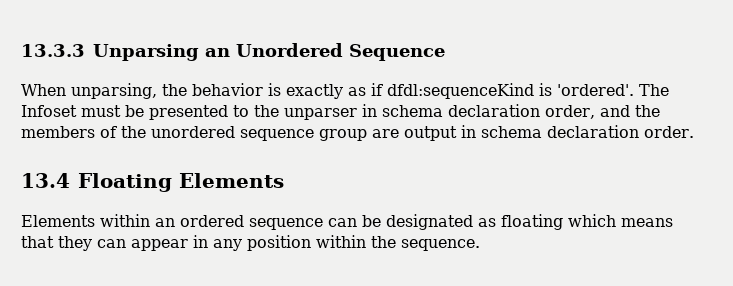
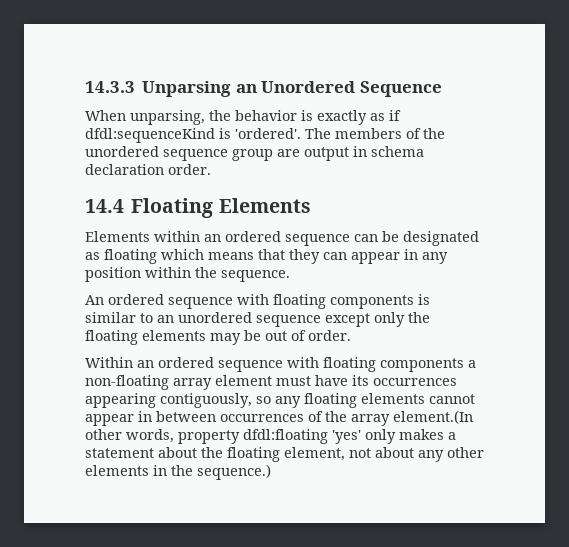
[21,44,85,57] 13.3.3 -> [85,81,135,93] 14.3.3
[21,104,660,120] Infoset must be presented to the unparser in schema declaration order, and the -> (331, 133) none
[21,173,70,188] 13.4 -> [85,199,124,213] 14.4
(480, 245) none -> [85,294,430,309] [85,312,430,327] [85,330,351,345] [85,357,476,372] [85,375,457,390] [85,393,475,408] [85,410,473,426] [85,429,456,444] [85,447,484,462] [85,464,271,480] // An ordered sequence with floating components is similar to an unordered sequence except only the floating elements may be out of order. // Within an ordered sequence with floating components a non-floating array element must have its occurrences appearing contiguously, so any floating elements cannot appear in between occurrences of the array element.(In other words, property dfdl:floating 'yes' only makes a statement about the floating element, not about any other elements in the sequence.)

